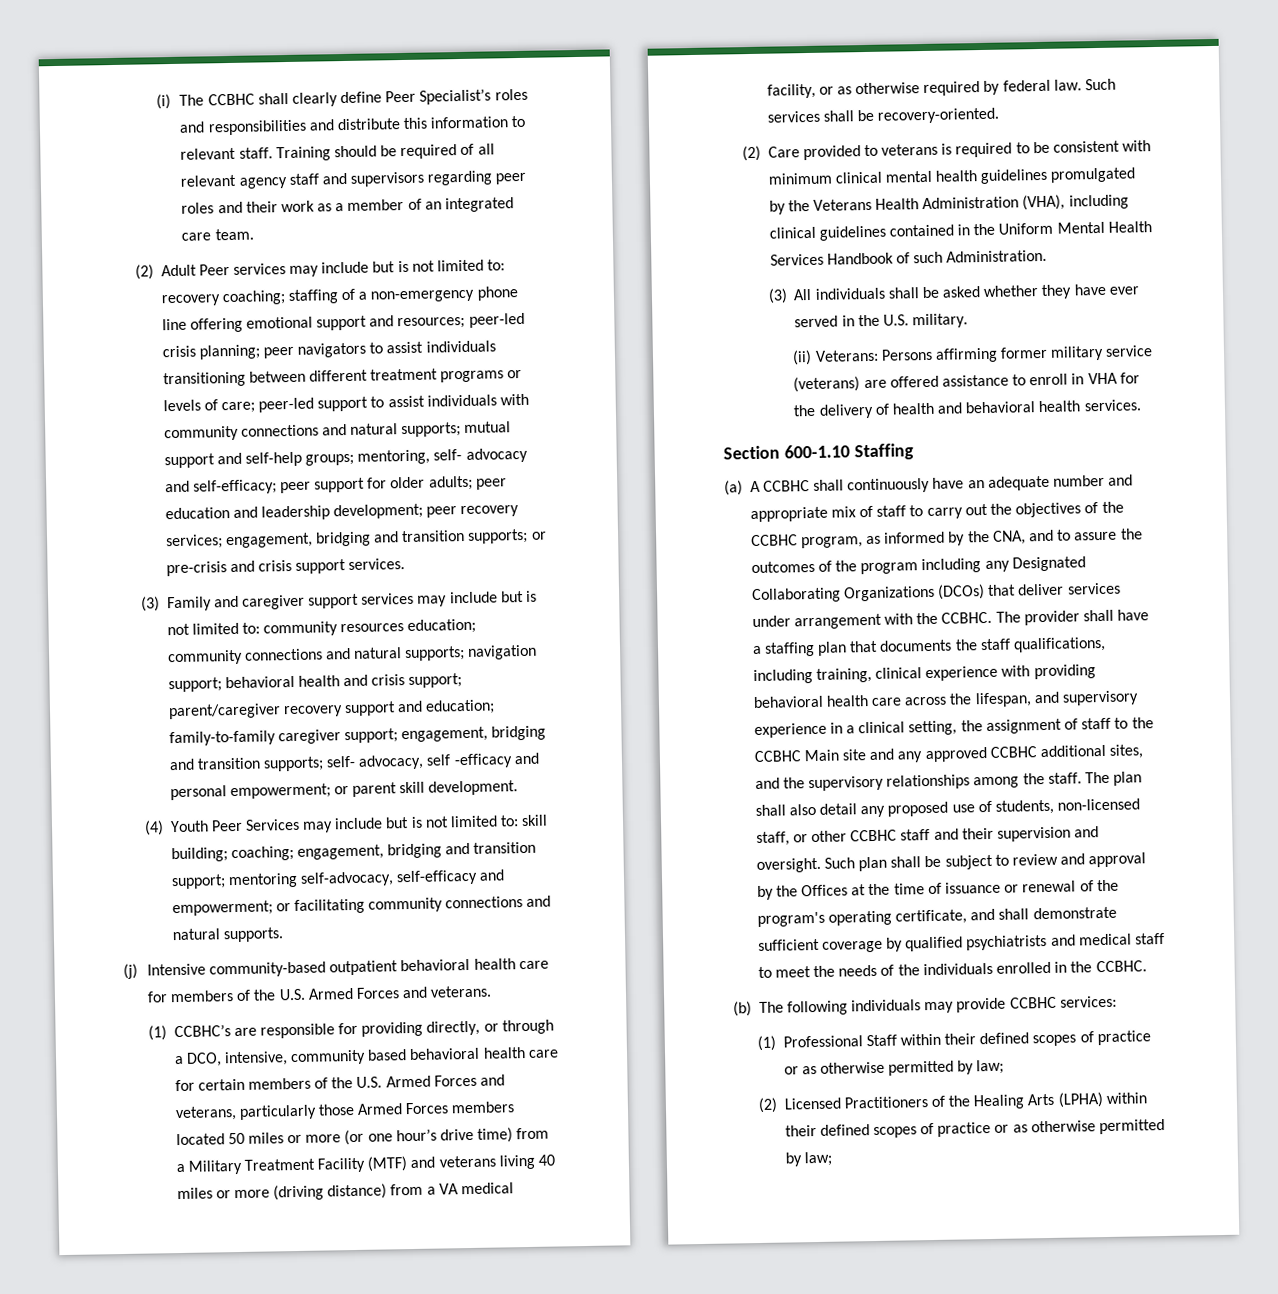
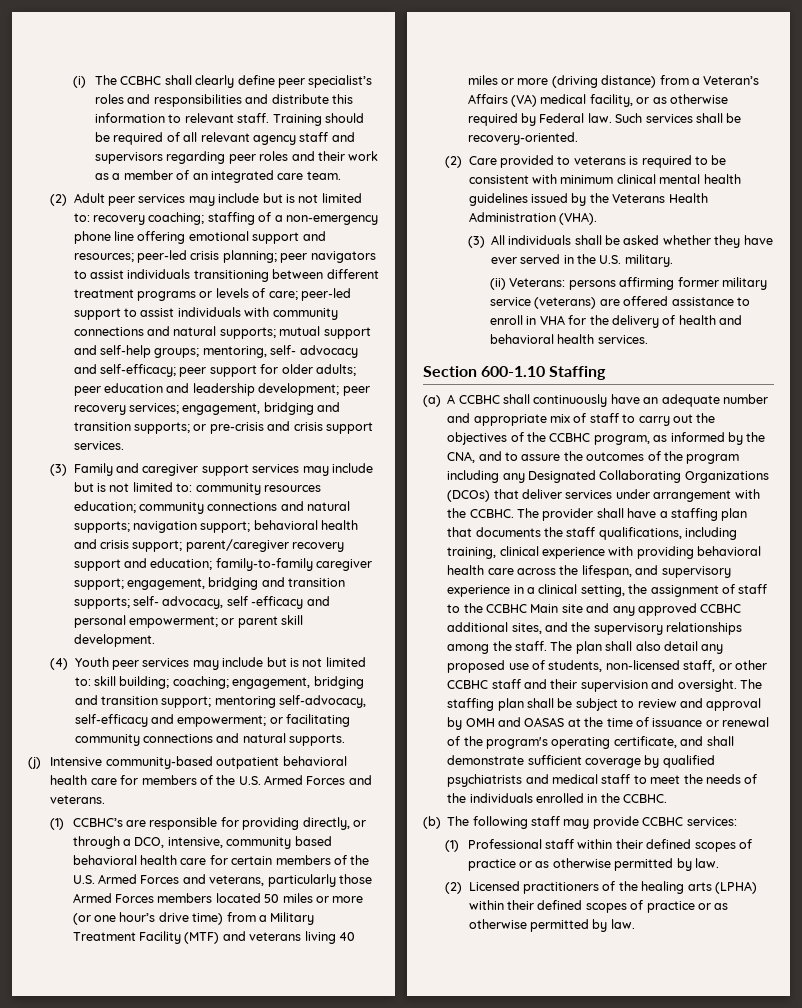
[385,88,492,105] Peer Specialist’s -> [277,75,373,88] peer specialist’s
[198,264,230,276] Peer -> [107,196,135,206] peer
[210,818,300,832] Peer Services -> [111,658,190,670] peer services
[438,1183,459,1195] VA -> [703,76,760,85] [467,94,538,107] Veteran’s Affairs (VA)
[1002,79,1051,92] federal -> [539,113,585,123] Federal
[1050,167,1137,183] promulgated -> [530,193,568,203] issued
[1022,194,1129,211] [768,221,1152,241] [769,249,1048,266] (VHA), including clinical guidelines contained in the Uniform Mental Health Services Handbook of such Administration. -> [558,212,597,225] (VHA).
[880,348,933,361] Persons -> [568,280,616,290] persons
[823,857,855,869] Such -> [739,679,762,689] [447,698,495,711] The staffing
[775,884,849,897] the Offices -> [465,717,565,727] OMH and OASAS
[851,999,922,1012] individuals -> [531,816,560,826] staff
[865,1034,897,1047] Staff -> [545,839,575,849] staff
[976,1059,1005,1075] law; -> [694,858,719,868] law.
[843,1093,1055,1110] Practitioners of the Healing Arts -> [522,881,712,894] practitioners of the healing arts
[803,1151,832,1167] law; -> [610,919,635,929] law.

